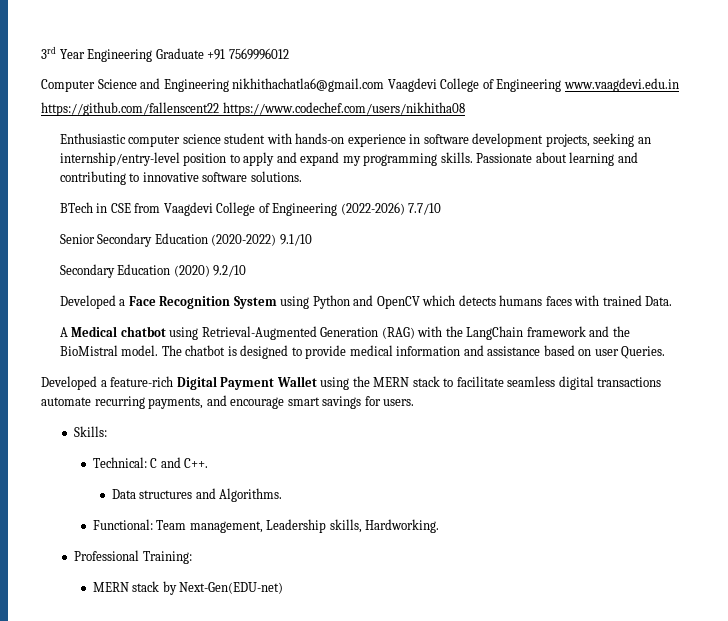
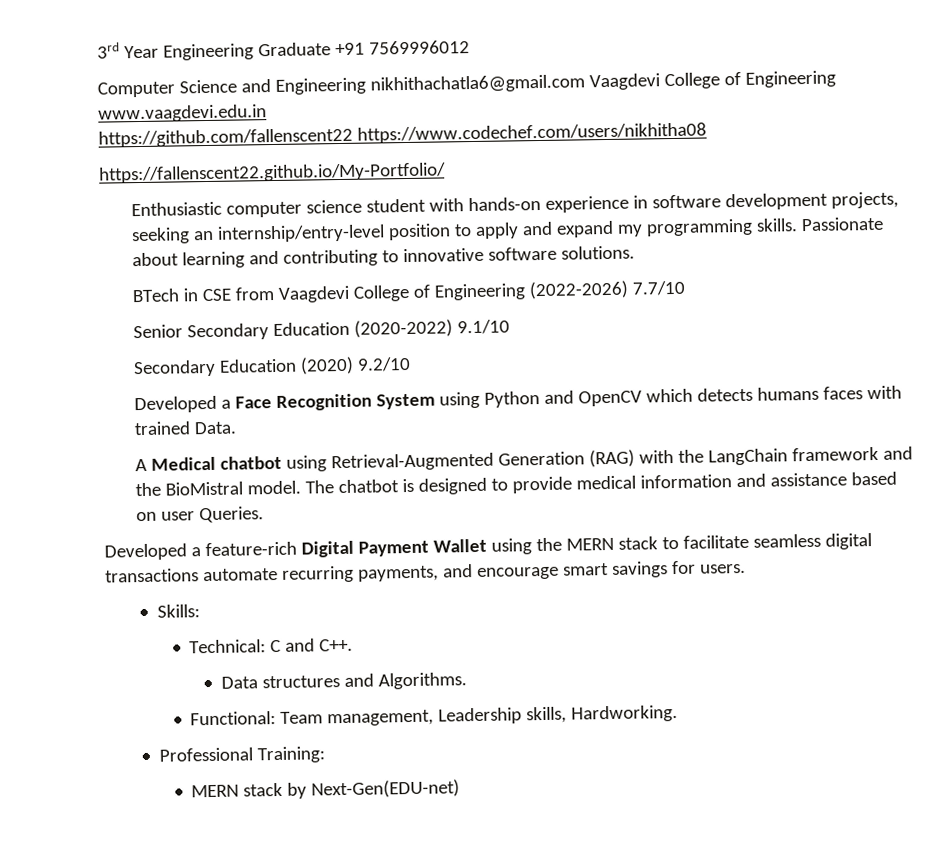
(465, 109) none -> [99,162,446,184] // https://fallenscent22.github.io/My-Portfolio/

